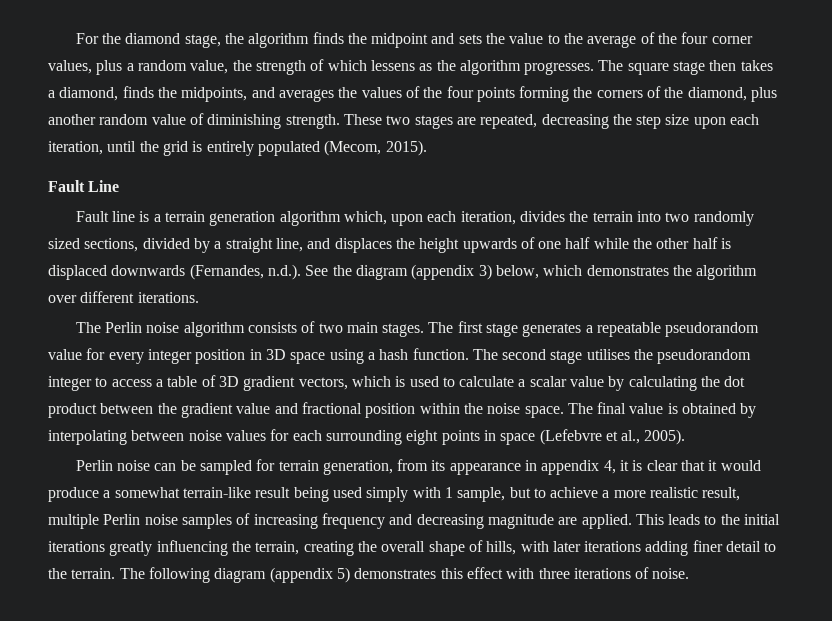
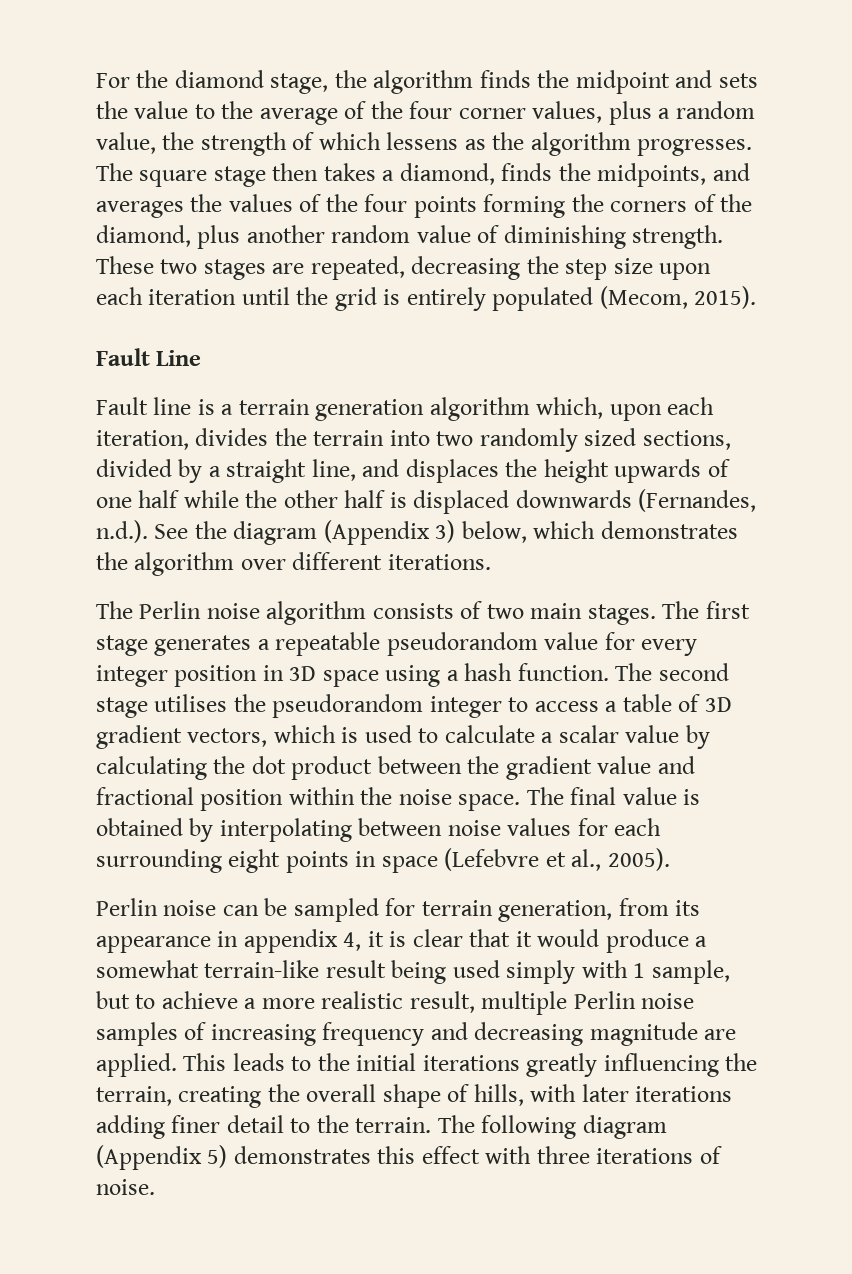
[48,141,103,155] iteration, -> [148,289,237,305] iteration
[411,264,475,280] (appendix -> [323,520,430,545] (Appendix
[269,567,333,583] (appendix -> [96,1145,202,1170] (Appendix

